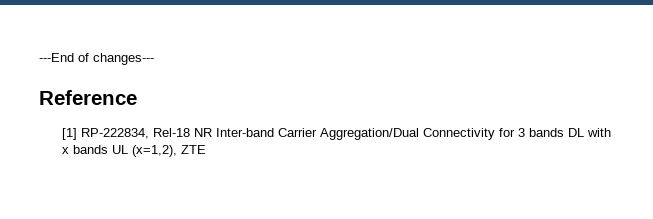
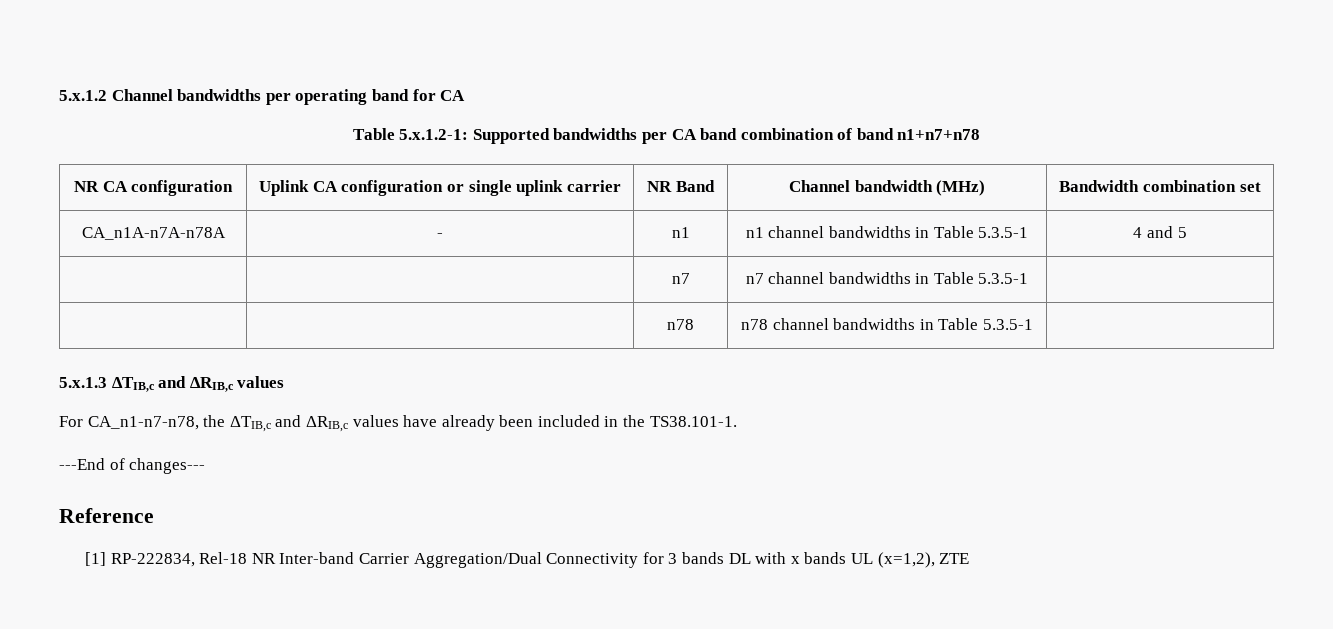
(39, 57) none -> [59,89,466,105] [352,128,981,144] [73,180,234,196] [259,180,621,196] [647,180,715,192] [788,180,986,196] [1059,180,1261,192] [81,227,226,240] [437,233,443,238] [671,227,690,238] [745,226,1029,238] [1133,226,1187,238] [671,273,690,284] [745,272,1029,284] [667,319,694,330] [741,318,1033,330] [59,376,285,392] [59,415,737,432] 5.x.1.2 Channel bandwidths per operating band for CA // Table 5.x.1.2-1: Supported bandwidths per CA band combination of band n1+n7+n78 // NR CA configuration | Uplink CA configuration or single uplink carrier | NR Band | Channel bandwidth (MHz) | Bandwidth combination set // CA_n1A-n7A-n78A | - | n1 | n1 channel bandwidths in Table 5.3.5-1 | 4 and 5 // | | n7 | n7 channel bandwidths in Table 5.3.5-1 | // | | n78 | n78 channel bandwidths in Table 5.3.5-1 | // 5.x.1.3 ∆TIB,c and ∆RIB,c values // For CA_n1-n7-n78, the ΔTIB,c and ΔRIB,c values have already been included in the TS38.101-1. //

